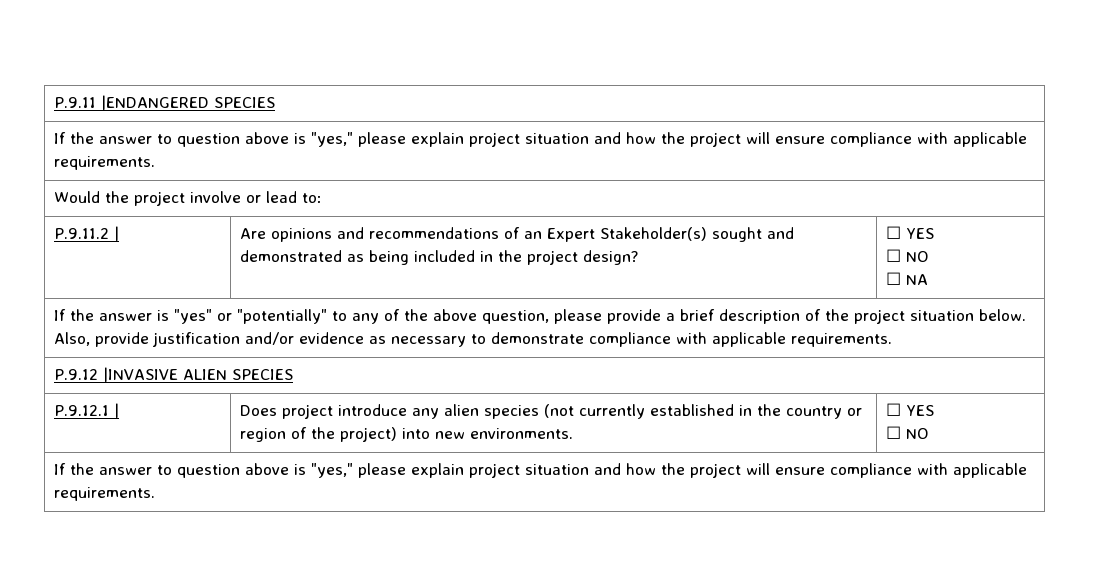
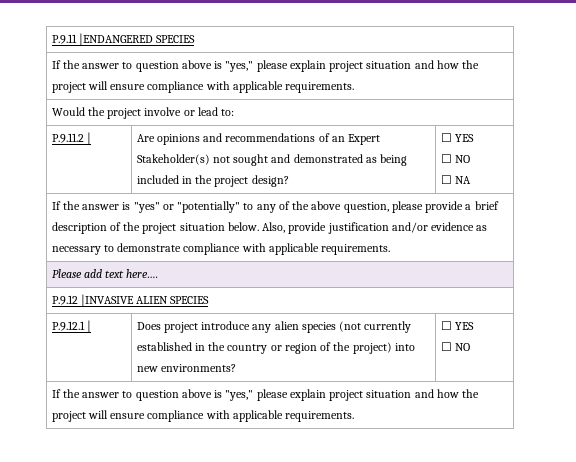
(708, 234) none -> [212,156,230,163] not
(893, 340) none -> [51,269,159,278] // Please add text here….
[470,428,574,439] environments. -> [160,364,236,372] environments?

